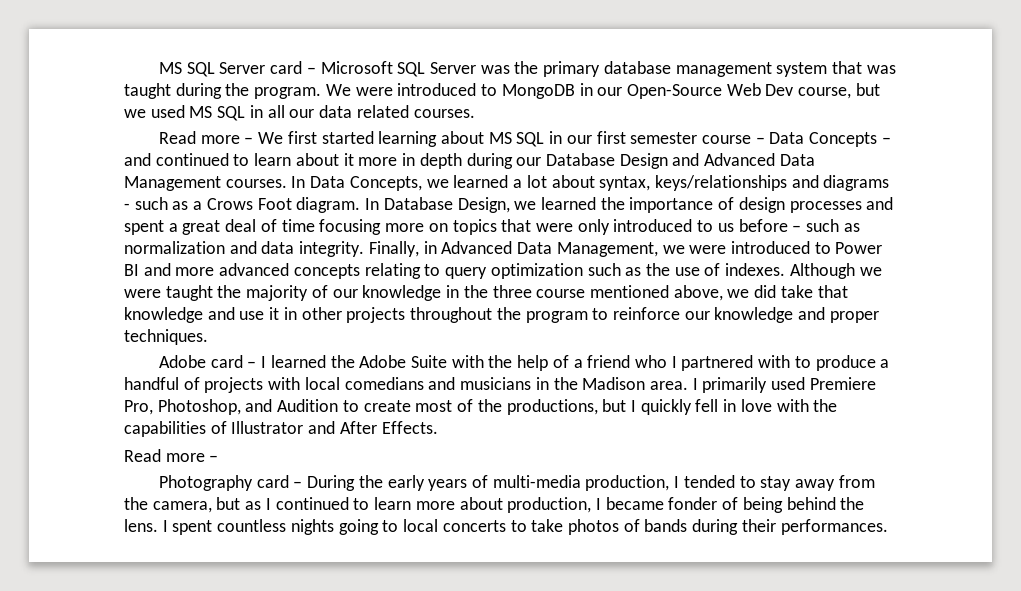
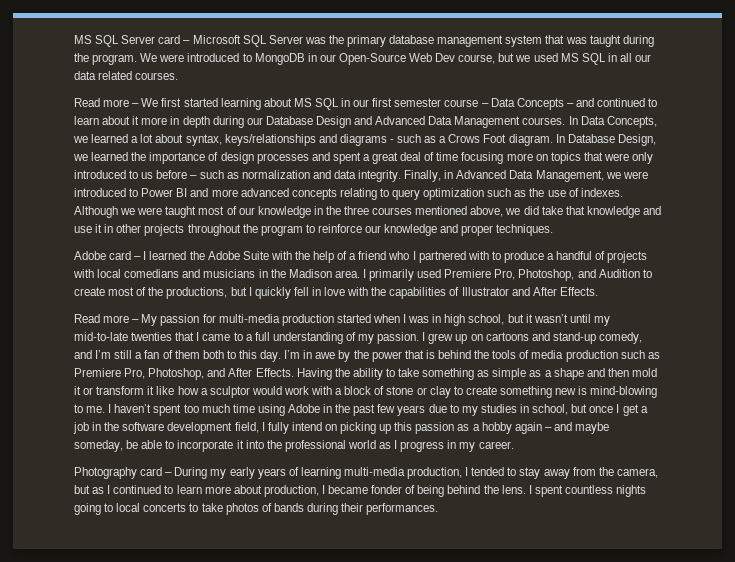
[217,285,309,301] the majority -> [198,206,225,215] most
[536,289,586,298] course -> [372,207,413,215] courses
(219, 458) none -> [141,314,610,326] [74,332,642,344] [74,350,660,362] [74,368,657,380] [74,386,658,398] [74,404,648,416] [73,422,610,434] [74,440,514,452] My passion for multi-media production started when I was in high school, but it wasn’t until my mid-to-late twenties that I came to a full understanding of my passion. I grew up on cartoons and stand-up comedy, and I’m still a fan of them both to this day. I’m in awe by the power that is behind the tools of media production such as Premiere Pro, Photoshop, and After Effects. Having the ability to take something as simple as a shape and then mold it or transform it like how a sculptor would work with a block of stone or clay to create something new is mind-blowing to me. I haven’t spent too much time using Adobe in the past few years due to my studies in school, but once I get a job in the software development field, I fully intend on picking up this passion as a hobby again – and maybe someday, be able to incorporate it into the professional world as I progress in my career.
[358,475,383,488] the -> [210,469,227,479] my
(488, 481) none -> [300,467,341,479] learning

